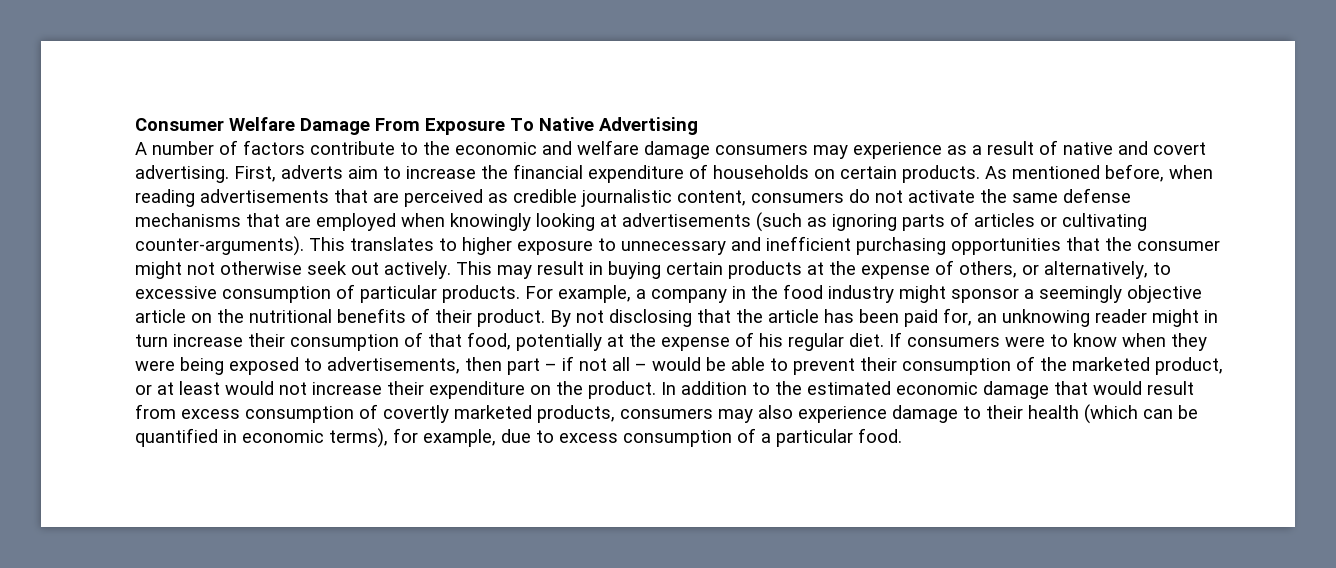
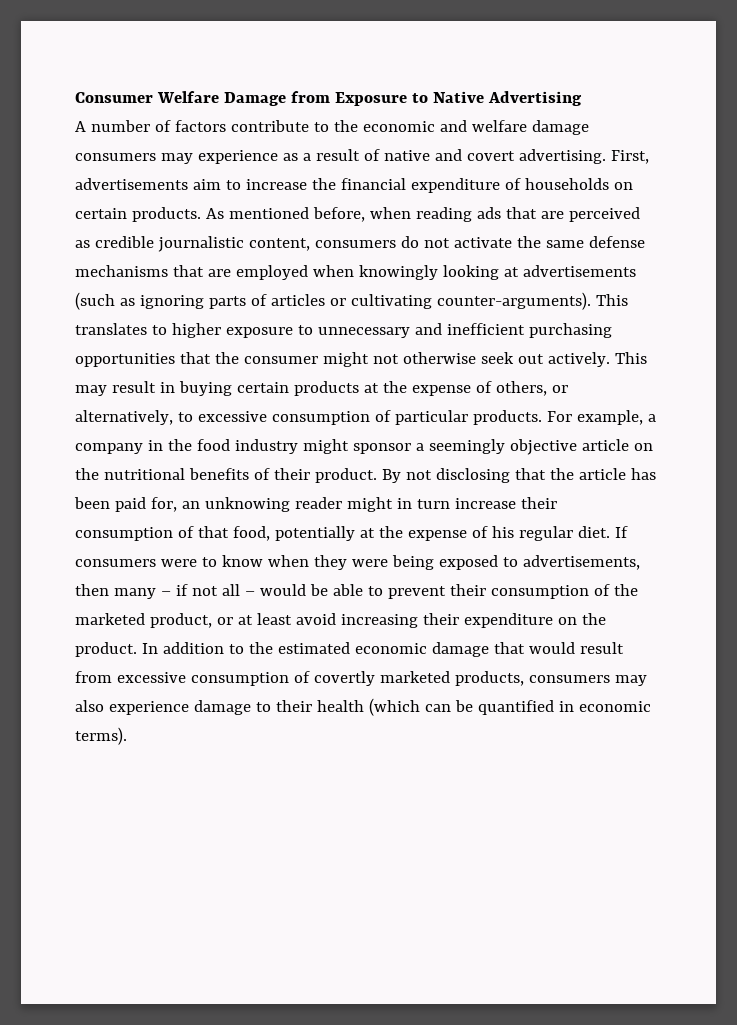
[375,118,534,135] From Exposure To -> [290,91,428,106] from Exposure to
[281,165,343,179] adverts -> [75,178,188,190] advertisements
[200,189,329,203] advertisements -> [476,207,501,219] ads
[507,358,540,375] part -> [113,588,156,599] many
[225,381,382,395] would not increase -> [295,613,418,628] avoid increasing
[181,409,240,419] excess -> [116,672,186,683] excessive
[329,428,902,448] terms), for example, due to excess consumption of a particular food. -> [75,727,127,745] terms).

